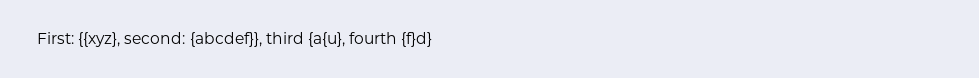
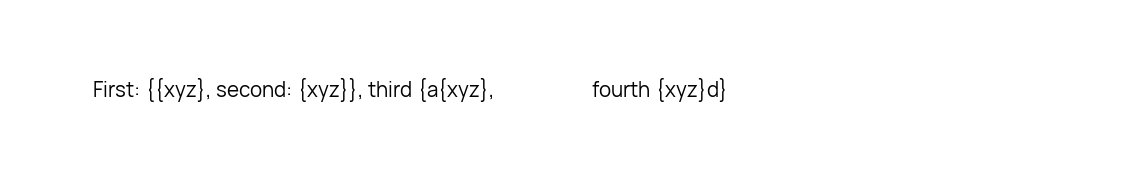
[189,32,433,47] {abcdef}}, third {a{u}, fourth {f}d} -> [297,78,728,102] {xyz}}, third {a{xyz}, fourth {xyz}d}

